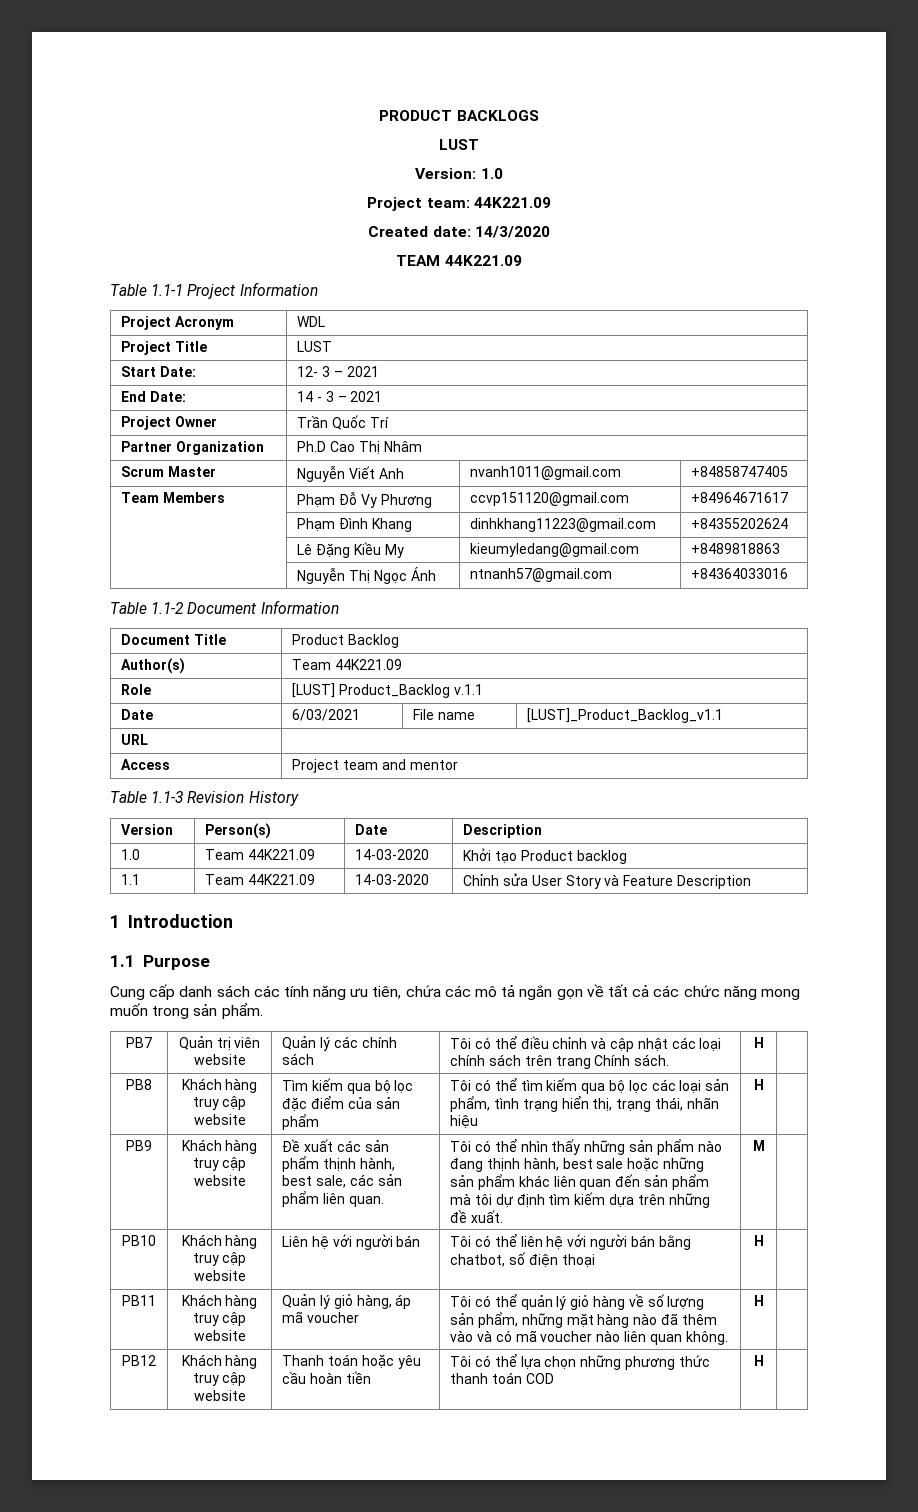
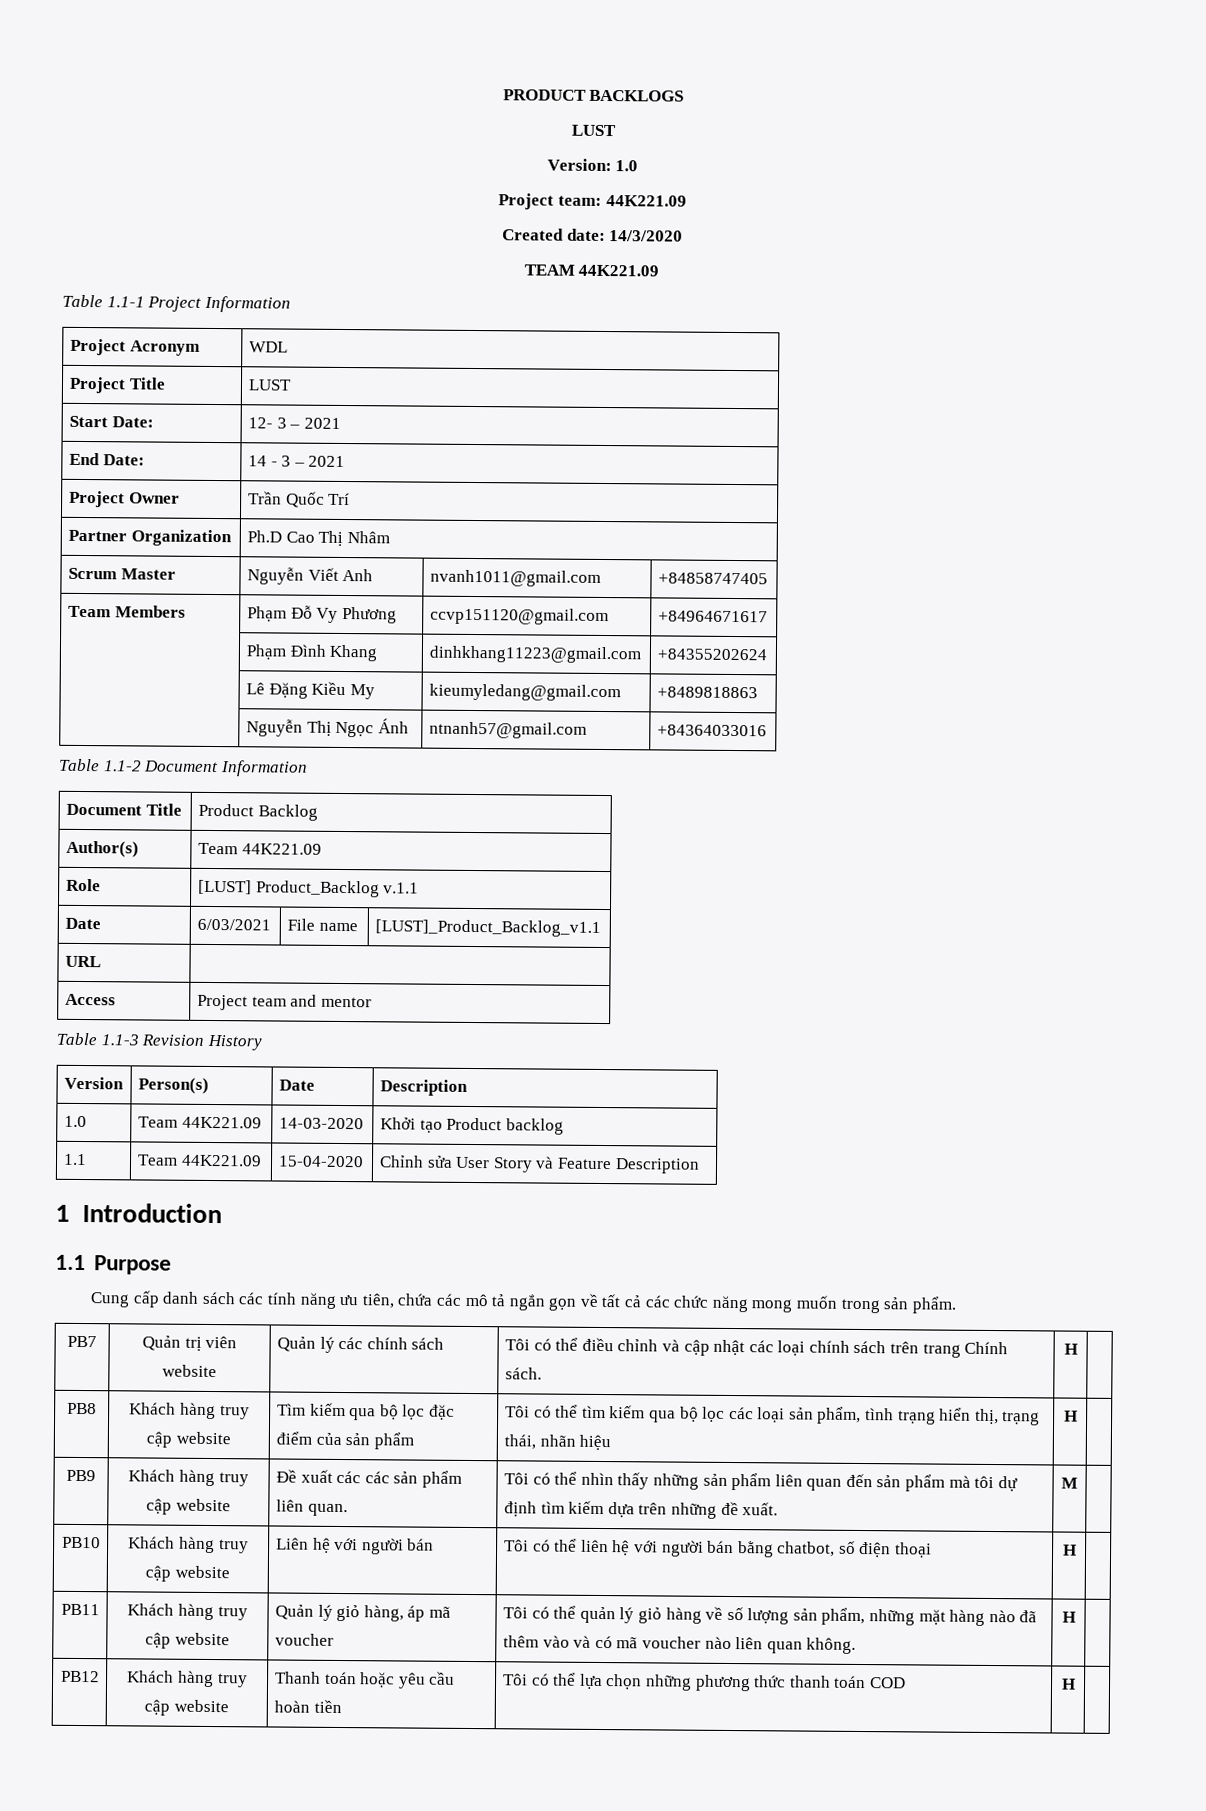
[355,874,430,885] 14-03-2020 -> [277,1155,364,1168] 15-04-2020
[364,1140,389,1152] [282,1156,395,1172] [282,1175,347,1188] sản phẩm thịnh hành, best sale, -> (362, 1477) none
[697,1140,722,1152] [450,1157,705,1172] [450,1174,550,1190] nào đang thịnh hành, best sale hoặc những sản phẩm khác -> (772, 1482) none

